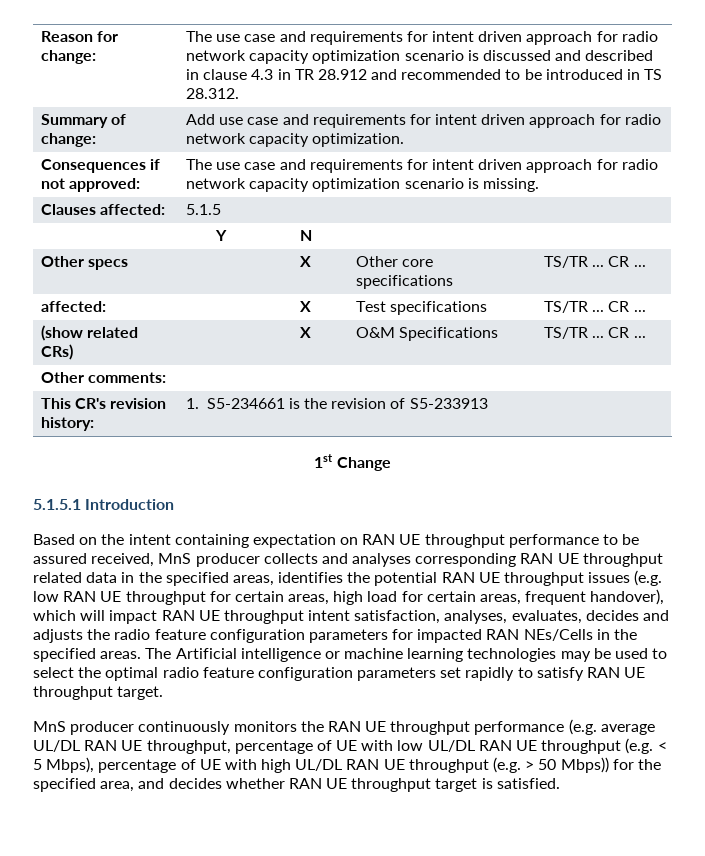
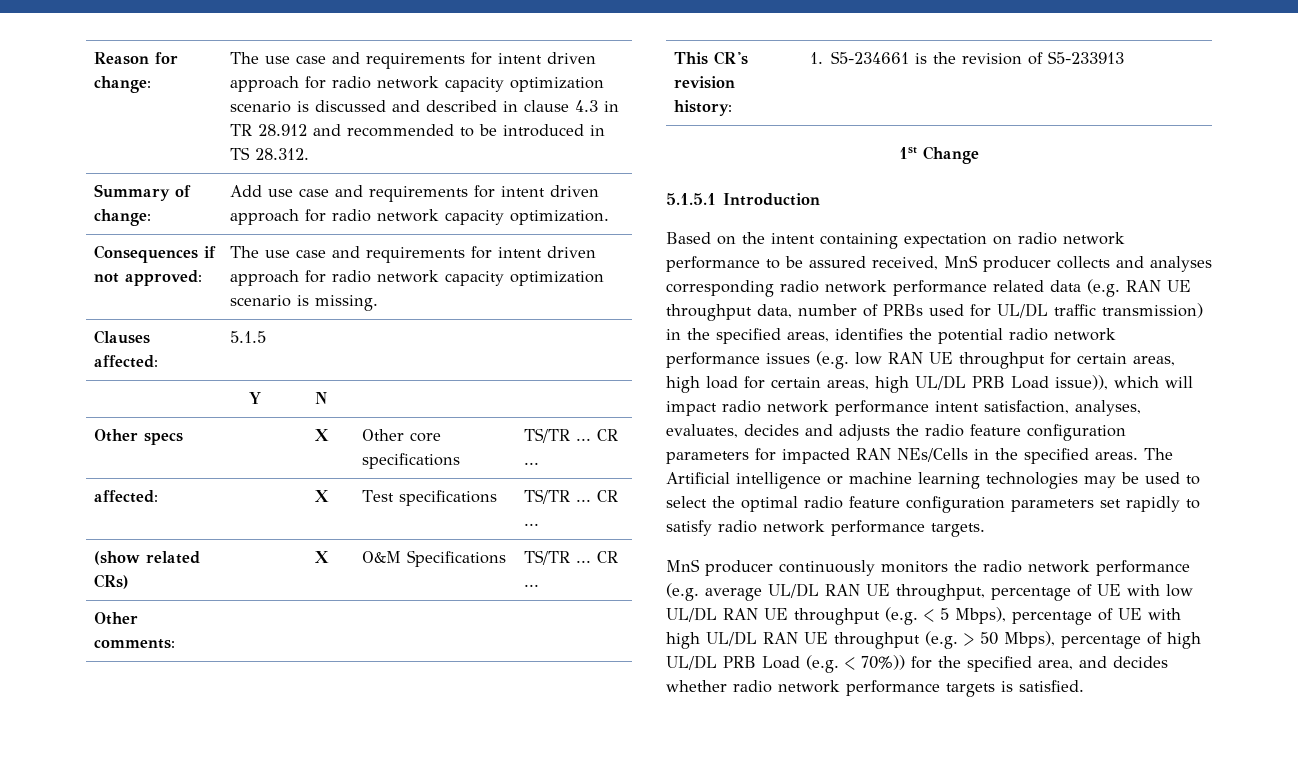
[362,534,505,548] RAN UE throughput -> [1018,232,1125,245] radio network
[520,553,663,567] [33,572,118,583] RAN UE throughput related data -> [780,279,1191,297] [666,303,1203,321] radio network performance related data (e.g. RAN UE throughput data, number of PRBs used for UL/DL traffic transmission)
[441,572,585,586] RAN UE throughput -> [1009,328,1116,341] [666,352,760,368] radio network performance
[525,589,665,605] [33,610,304,624] frequent handover), which will impact RAN UE throughput -> [875,375,1193,393] [666,400,929,416] high UL/DL PRB Load issue)), which will impact radio network performance
[587,667,646,678] [33,686,164,700] RAN UE throughput target. -> [718,520,985,537] radio network performance targets.
[327,721,471,735] RAN UE throughput -> [983,560,1090,573] radio network
[560,757,609,773] Mbps)) -> [1004,631,1201,649] [666,655,905,673] Mbps), percentage of high UL/DL PRB Load (e.g. < 70%))
[288,778,478,792] RAN UE throughput target -> [733,680,995,697] radio network performance targets

